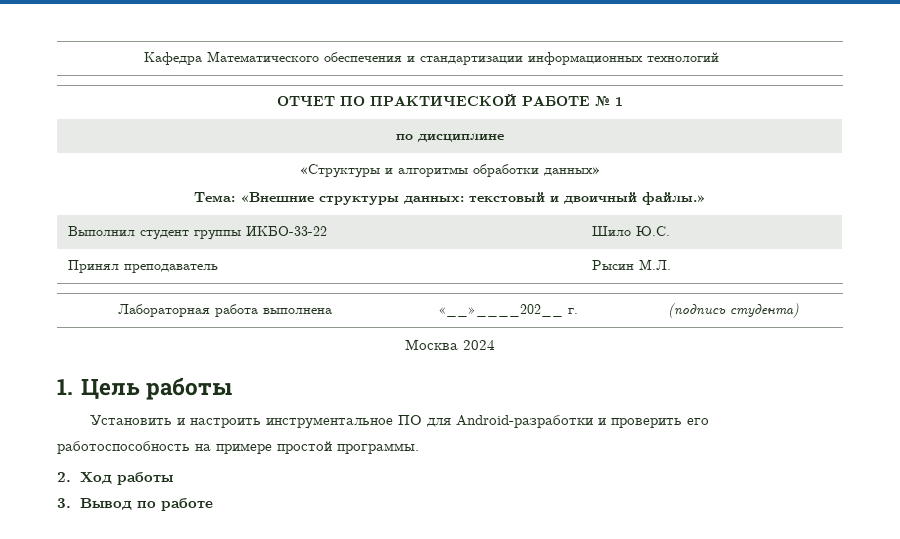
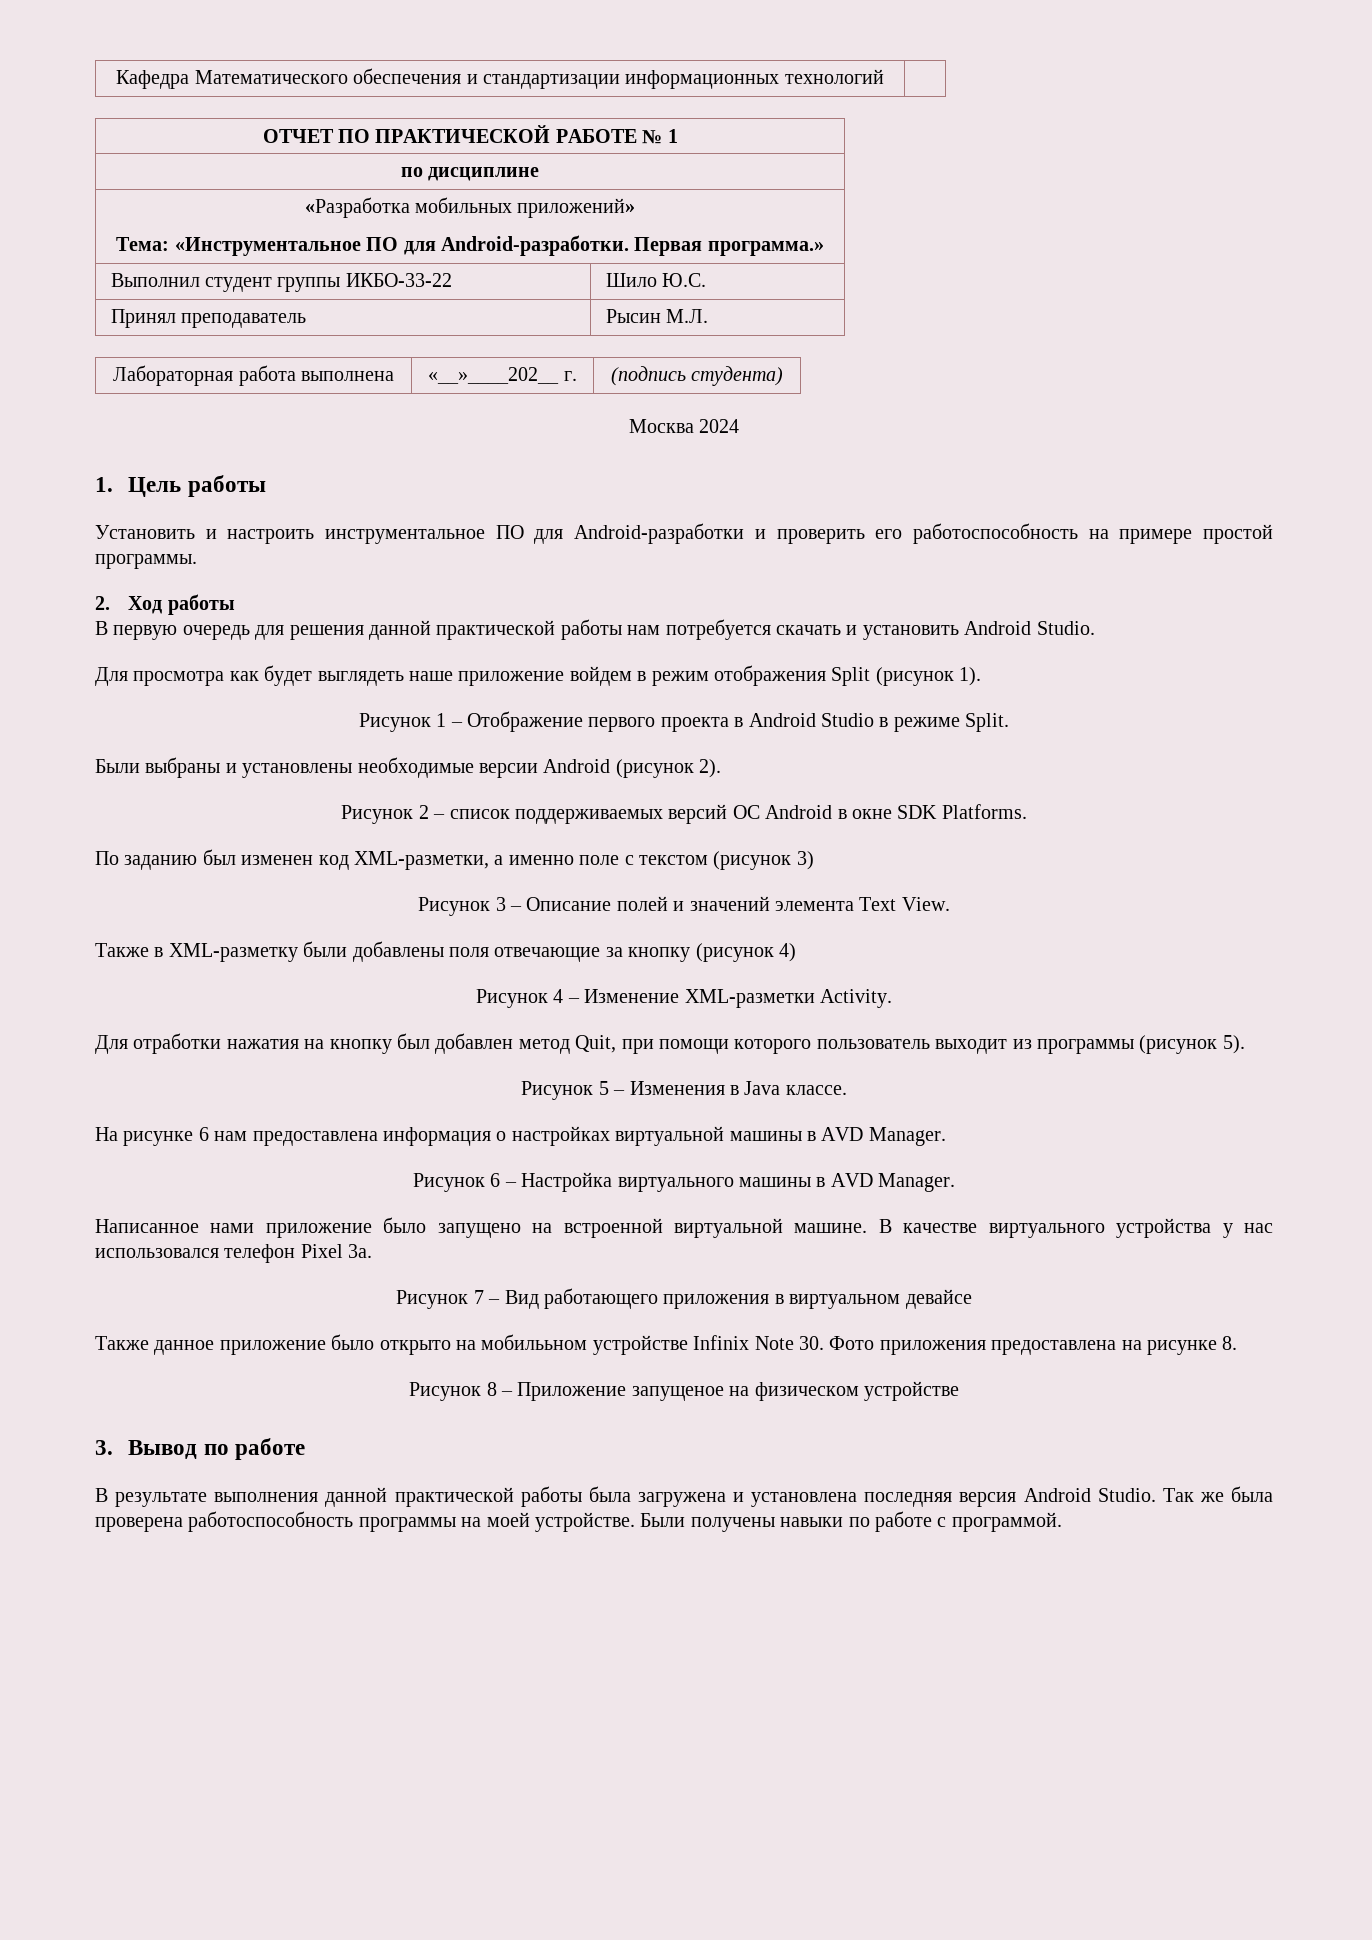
[299,164,601,178] [194,192,706,205] «Структуры и алгоритмы обработки данных» // Тема: «Внешние структуры данных: текстовый и двоичный файлы.» -> [304,197,636,218] [116,235,824,256] «Разработка мобильных приложений» // Тема: «Инструментальное ПО для Android-разработки. Первая программа.»
[57,498,213,511] 3. Вывод по работе -> [95,619,1095,640] [95,665,982,686] [358,711,1010,732] [95,757,722,778] [341,804,1027,824] [95,849,814,870] [418,896,950,916] [95,941,796,962] [476,989,892,1008] [95,1033,1245,1054] [521,1081,847,1100] [95,1126,946,1146] [412,1172,956,1192] [95,1217,1273,1238] [95,1244,373,1263] [396,1288,972,1309] [95,1334,1238,1355] [409,1381,959,1401] [95,1438,305,1460] [95,1486,1273,1507] [95,1511,1062,1532] В первую очередь для решения данной практической работы нам потребуется скачать и установить Android Studio. // Для просмотра как будет выглядеть наше приложение войдем в режим отображения Split (рисунок 1). // Рисунок 1 – Отображение первого проекта в Android Studio в режиме Split. // Были выбраны и установлены необходимые версии Android (рисунок 2). // Рисунок 2 – список поддерживаемых версий OC Android в окне SDK Platforms. // По заданию был изменен код XML-разметки, а именно поле с текстом (рисунок 3) // Рисунок 3 – Описание полей и значений элемента Text View. // Также в XML-разметку были добавлены поля отвечающие за кнопку (рисунок 4) // Рисунок 4 – Изменение XML-разметки Activity. // Для отработки нажатия на кнопку был добавлен метод Quit, при помощи которого пользователь выходит из программы (рисунок 5). // Рисунок 5 – Изменения в Java классе. // На рисунке 6 нам предоставлена информация о настройках виртуальной машины в AVD Manager. // Рисунок 6 – Настройка виртуального машины в AVD Manager. // Написанное нами приложение было запущено на встроенной виртуальной машине. В качестве виртуального устройства у нас использовался телефон Pixel 3a. // Рисунок 7 – Вид работающего приложения в виртуальном девайсе // Также данное приложение было открыто на мобилььном устройстве Infinix Note 30. Фото приложения предоставлена на рисунке 8. // Рисунок 8 – Приложение запущеное на физическом устройстве // 3. Вывод по работе // В результате выполнения данной практической работы была загружена и установлена последняя версия Android Studio. Так же была проверена работоспособность программы на моей устройстве. Были получены навыки по работе с программой.

